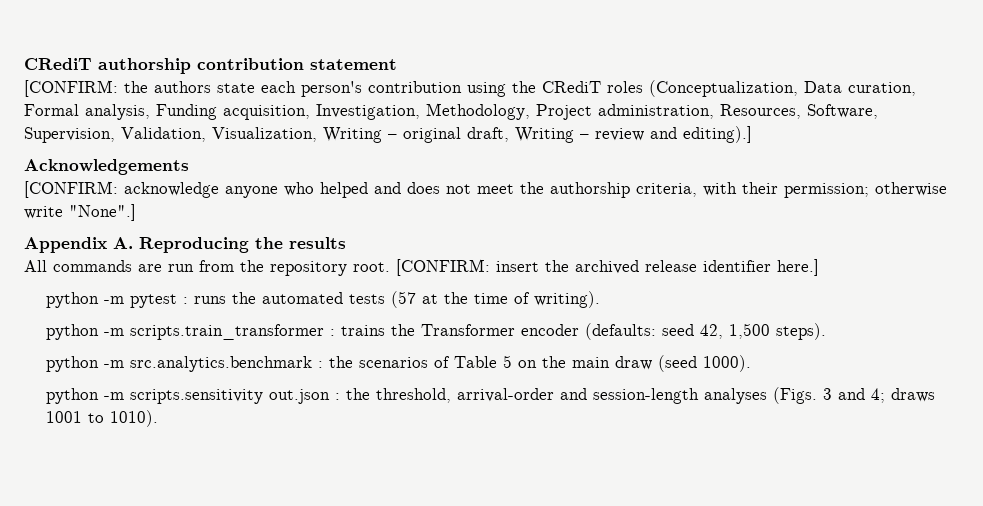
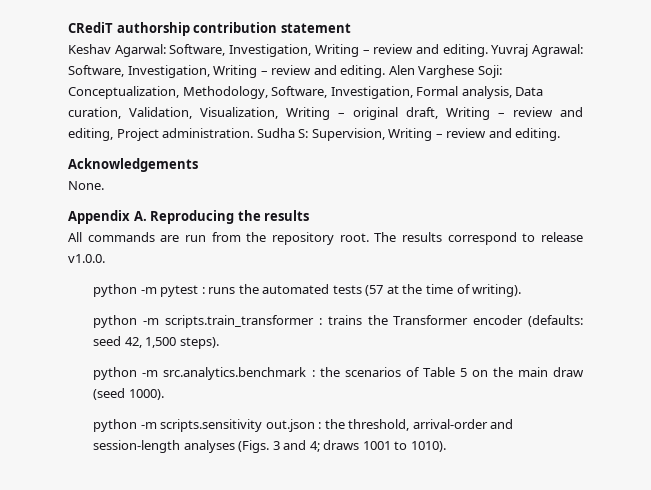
[24,80,916,97] [24,103,878,120] [24,127,115,143] [CONFIRM: the authors state each person's contribution using the CRediT roles (Conceptualization, Data curation, Formal analysis, Funding acquisition, Investigation, Methodology, Project administration, Resources, Software, Supervision, -> [68,44,583,57] [68,65,502,78] [68,86,544,99] [68,107,121,119] Keshav Agarwal: Software, Investigation, Writing – review and editing. Yuvraj Agrawal: Software, Investigation, Writing – review and editing. Alen Varghese Soji: Conceptualization, Methodology, Software, Investigation, Formal analysis, Data curation,
[683,126,752,143] [24,159,189,175] [24,181,947,198] [24,204,136,221] editing).] // Acknowledgements // [CONFIRM: acknowledge anyone who helped and does not meet the authorship criteria, with their permission; otherwise write "None".] -> [68,128,561,141] [68,158,198,172] [68,181,104,190] editing, Project administration. Sudha S: Supervision, Writing – review and editing. // Acknowledgements // None.
[396,259,819,276] [CONFIRM: insert the archived release identifier here.] -> [374,232,584,245] [68,254,105,263] The results correspond to release v1.0.0.

